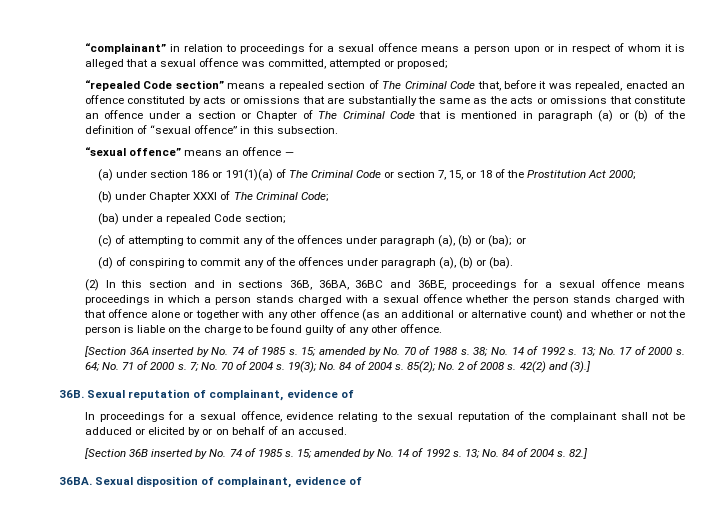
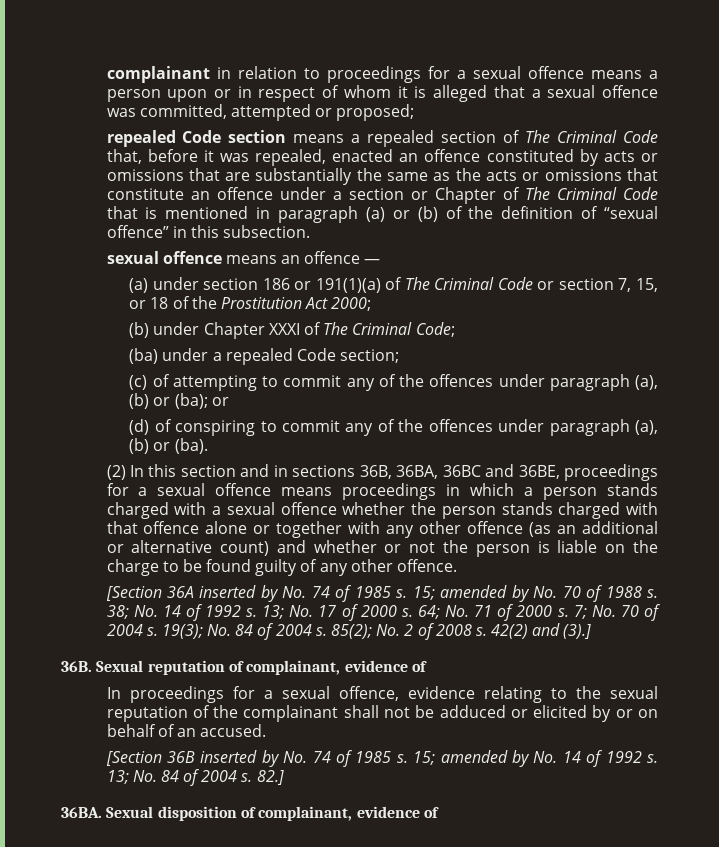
[84,43,166,54] “complainant” -> [106,66,210,83] complainant
[84,80,224,91] “repealed Code section” -> [106,130,287,147] repealed Code section
[84,147,182,156] “sexual offence” -> [106,251,222,264] sexual offence

